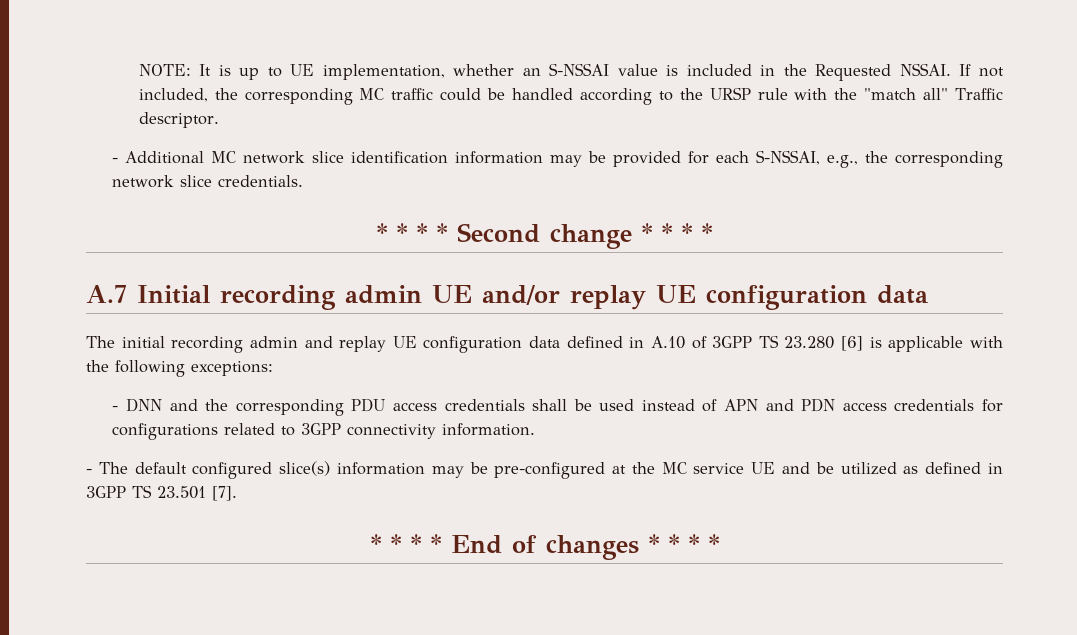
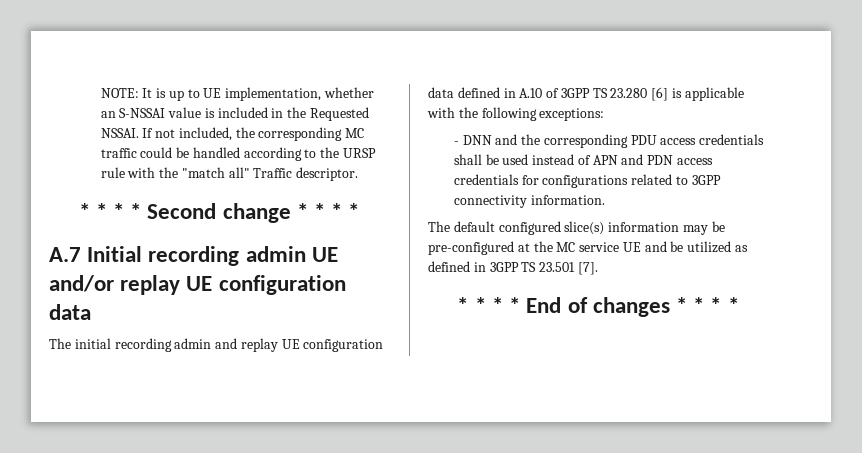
[112,150,1004,168] [112,175,304,188] // - Additional MC network slice identification information may be provided for each S-NSSAI, e.g., the corresponding network slice credentials. -> (359, 174) none
[86,469,92,474] - -> (605, 200) none

